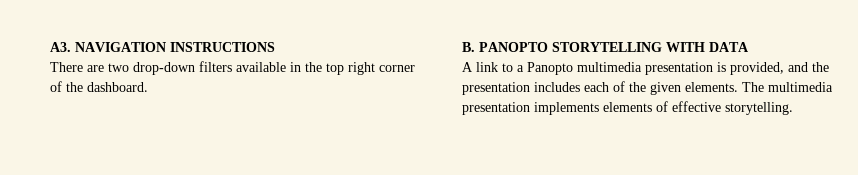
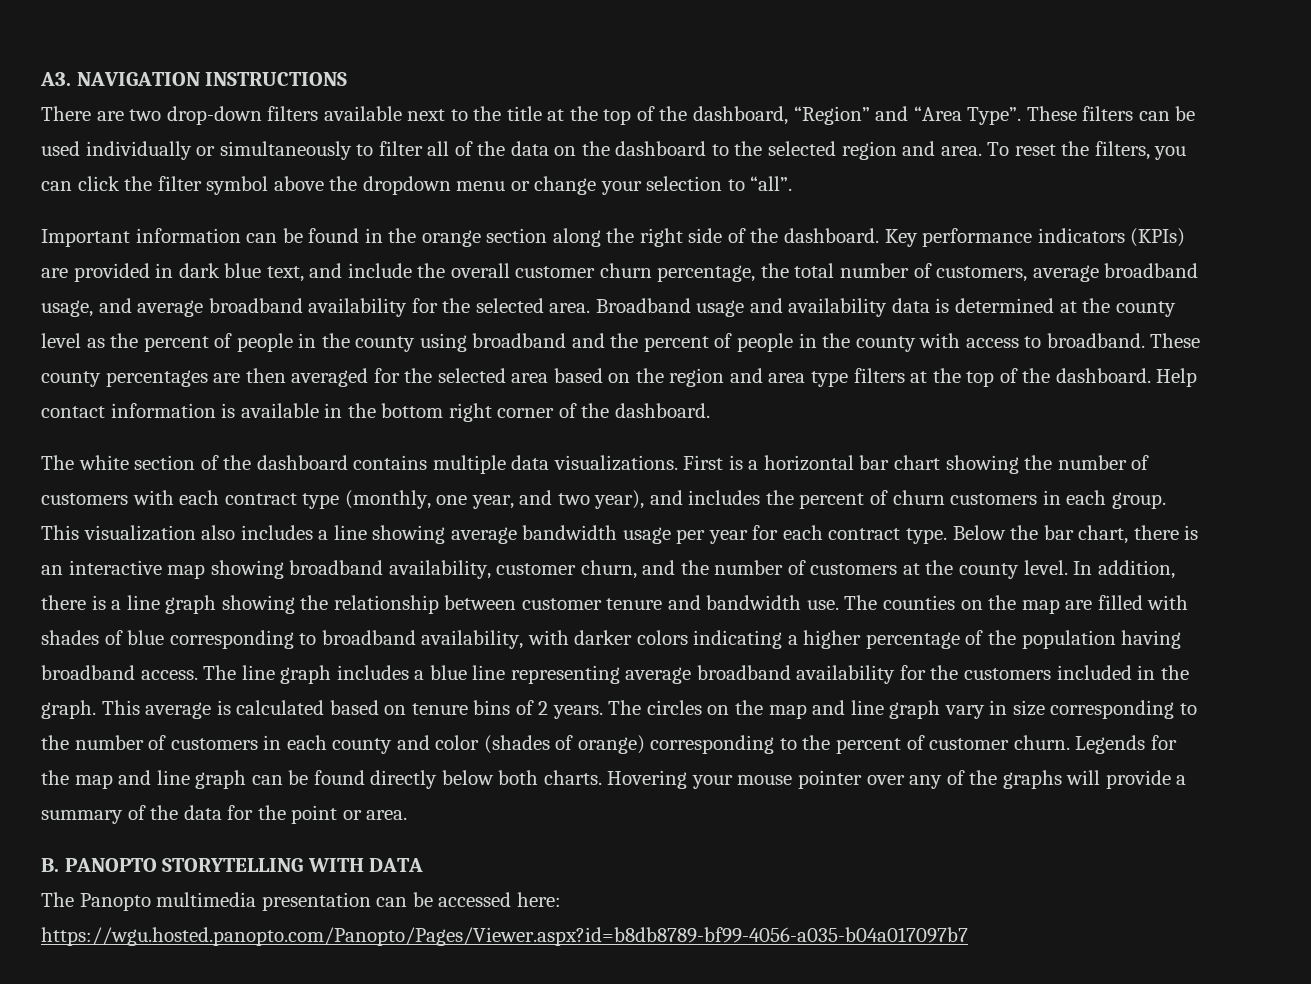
[290,62,344,75] in the top -> [407,106,1196,125] [41,141,1187,160] [41,176,793,195] [41,228,1186,247] [41,263,1199,282] [41,298,1176,317] [41,333,1201,352] [41,368,1198,387] [41,403,444,418] next to the title at the top of the dashboard, “Region” and “Area Type”. These filters can be used individually or simultaneously to filter all of the data on the dashboard to the selected region and area. To reset the filters, you can click the filter symbol above the dropdown menu or change your selection to “all”. // Important information can be found in the orange section along the right side of the dashboard. Key performance indicators (KPIs) are provided in dark blue text, and include the overall customer churn percentage, the total number of customers, average broadband usage, and average broadband availability for the selected area. Broadband usage and availability data is determined at the county level as the percent of people in the county using broadband and the percent of people in the county with access to broadband. These county percentages are then averaged for the selected area based on the region and area type filters at the top of the dashboard. Help contact information is available in the bottom
(148, 87) none -> [41,455,1150,474] [41,490,1166,509] [41,525,1199,544] [41,560,1175,579] [41,595,1189,614] [41,630,1182,649] [41,665,1189,684] [41,700,1197,719] [41,735,1177,754] [41,770,1187,789] [41,805,408,824] // The white section of the dashboard contains multiple data visualizations. First is a horizontal bar chart showing the number of customers with each contract type (monthly, one year, and two year), and includes the percent of churn customers in each group. This visualization also includes a line showing average bandwidth usage per year for each contract type. Below the bar chart, there is an interactive map showing broadband availability, customer churn, and the number of customers at the county level. In addition, there is a line graph showing the relationship between customer tenure and bandwidth use. The counties on the map are filled with shades of blue corresponding to broadband availability, with darker colors indicating a higher percentage of the population having broadband access. The line graph includes a blue line representing average broadband availability for the customers included in the graph. This average is calculated based on tenure bins of 2 years. The circles on the map and line graph vary in size corresponding to the number of customers in each county and color (shades of orange) corresponding to the percent of customer churn. Legends for the map and line graph can be found directly below both charts. Hovering your mouse pointer over any of the graphs will provide a summary of the data for the point or area.
[462,62,829,75] [462,81,833,95] [462,101,793,115] A link to a Panopto multimedia presentation is provided, and the presentation includes each of the given elements. The multimedia presentation implements elements of effective storytelling. -> [41,892,561,911] [41,927,968,946] The Panopto multimedia presentation can be accessed here: https://wgu.hosted.panopto.com/Panopto/Pages/Viewer.aspx?id=b8db8789-bf99-4056-a035-b04a017097b7

